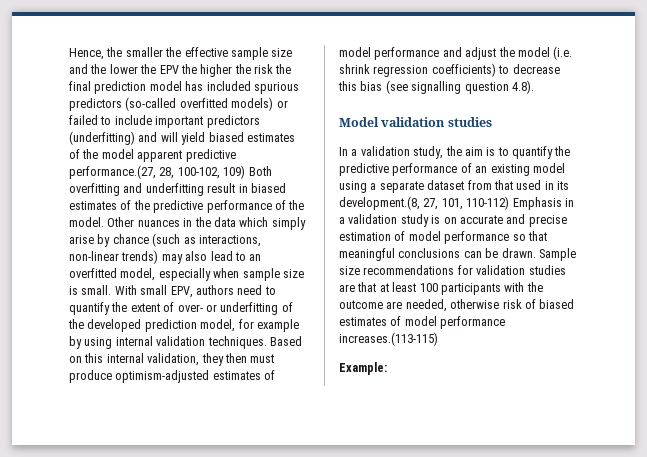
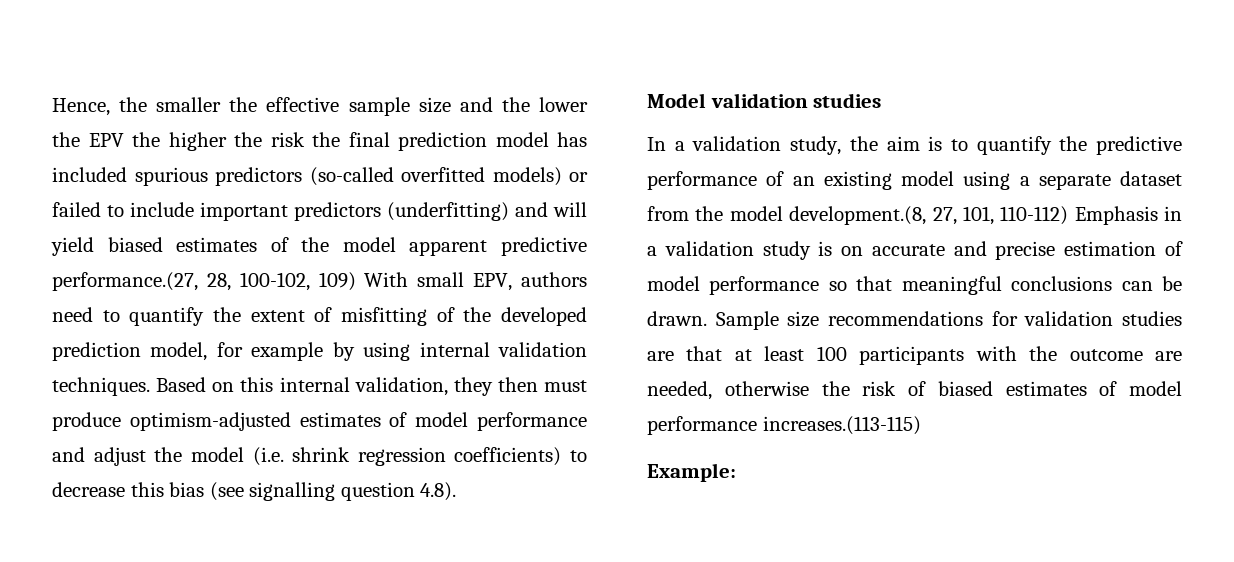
[248,166,272,176] [69,183,286,196] [69,200,305,213] [69,217,306,230] [69,233,261,247] [69,250,262,264] [69,268,304,281] [69,285,112,295] Both overfitting and underfitting result in biased estimates of the predictive performance of the model. Other nuances in the data which simply arise by chance (such as interactions, non-linear trends) may also lead to an overfitted model, especially when sample size is small. -> (356, 281) none
[177,302,279,315] over- or underfitting -> [341,307,427,326] misfitting
[493,180,569,190] that used in its -> [695,206,783,221] the model
(500, 304) none -> [821,381,850,396] the

